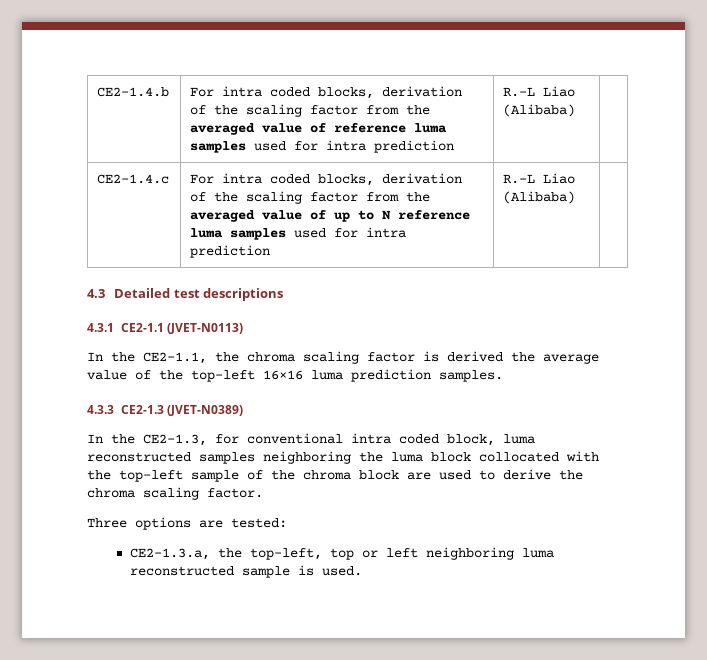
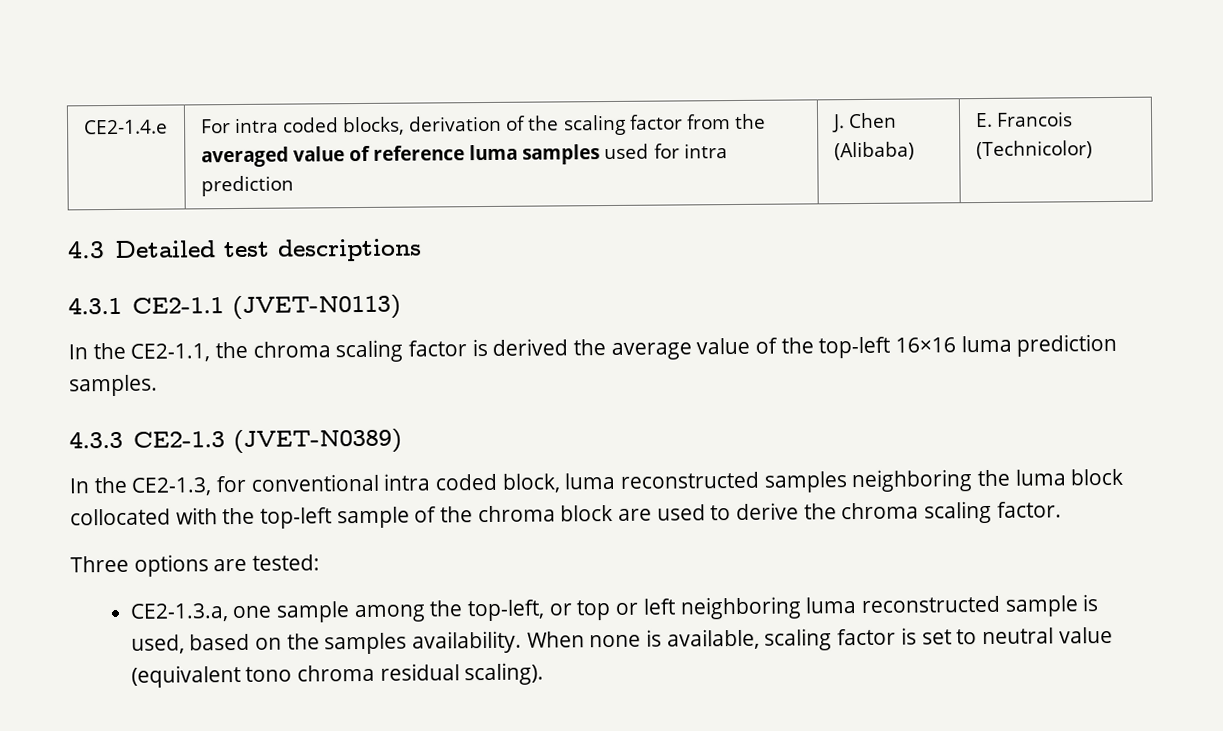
[97,87,170,97] CE2-1.4.b -> [83,119,168,135] CE2-1.4.e
[503,86,576,97] [503,104,576,117] [97,174,170,184] [190,173,463,186] [190,191,431,204] [190,210,471,222] [190,227,407,240] [190,245,271,258] [503,173,576,184] [503,191,576,204] R.-L Liao (Alibaba) | // CE2-1.4.c | For intra coded blocks, derivation of the scaling factor from the averaged value of up to N reference luma samples used for intra prediction | R.-L Liao (Alibaba) | -> [830,112,897,133] [833,141,915,161] [974,111,1073,128] [975,140,1093,160] J. Chen (Alibaba) | E. Francois (Technicolor)
(210, 554) none -> [232,601,426,623] one sample among
(322, 554) none -> [548,603,573,616] or
[321,566,362,576] used. -> [130,626,1113,655] [130,662,545,688] used, based on the samples availability. When none is available, scaling factor is set to neutral value (equivalent tono chroma residual scaling).

